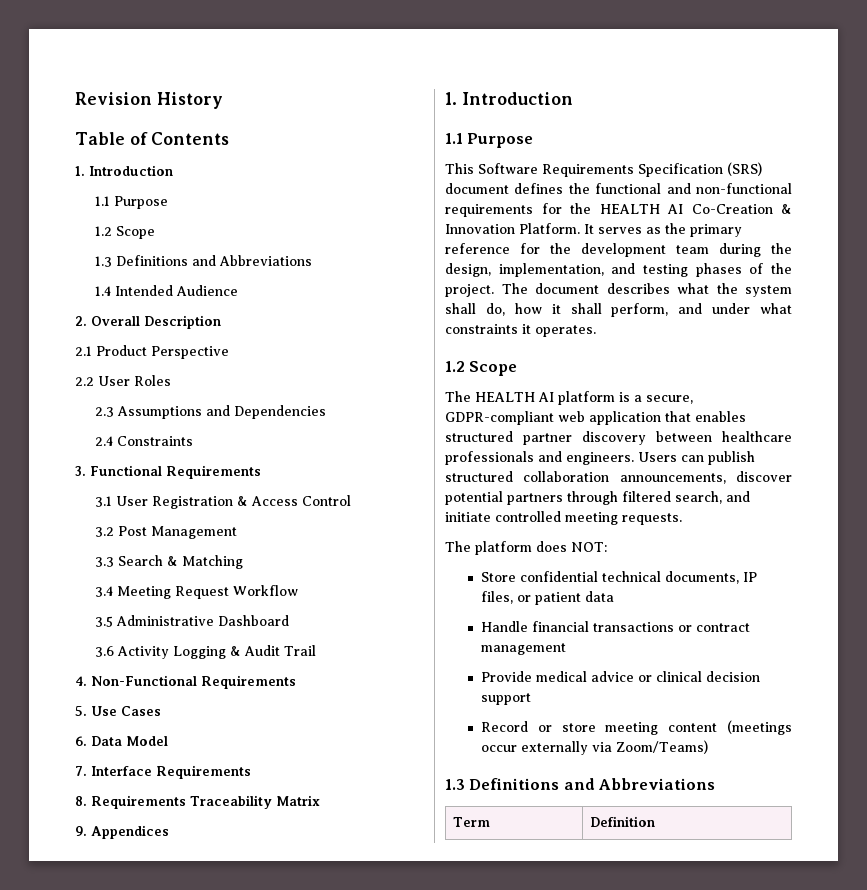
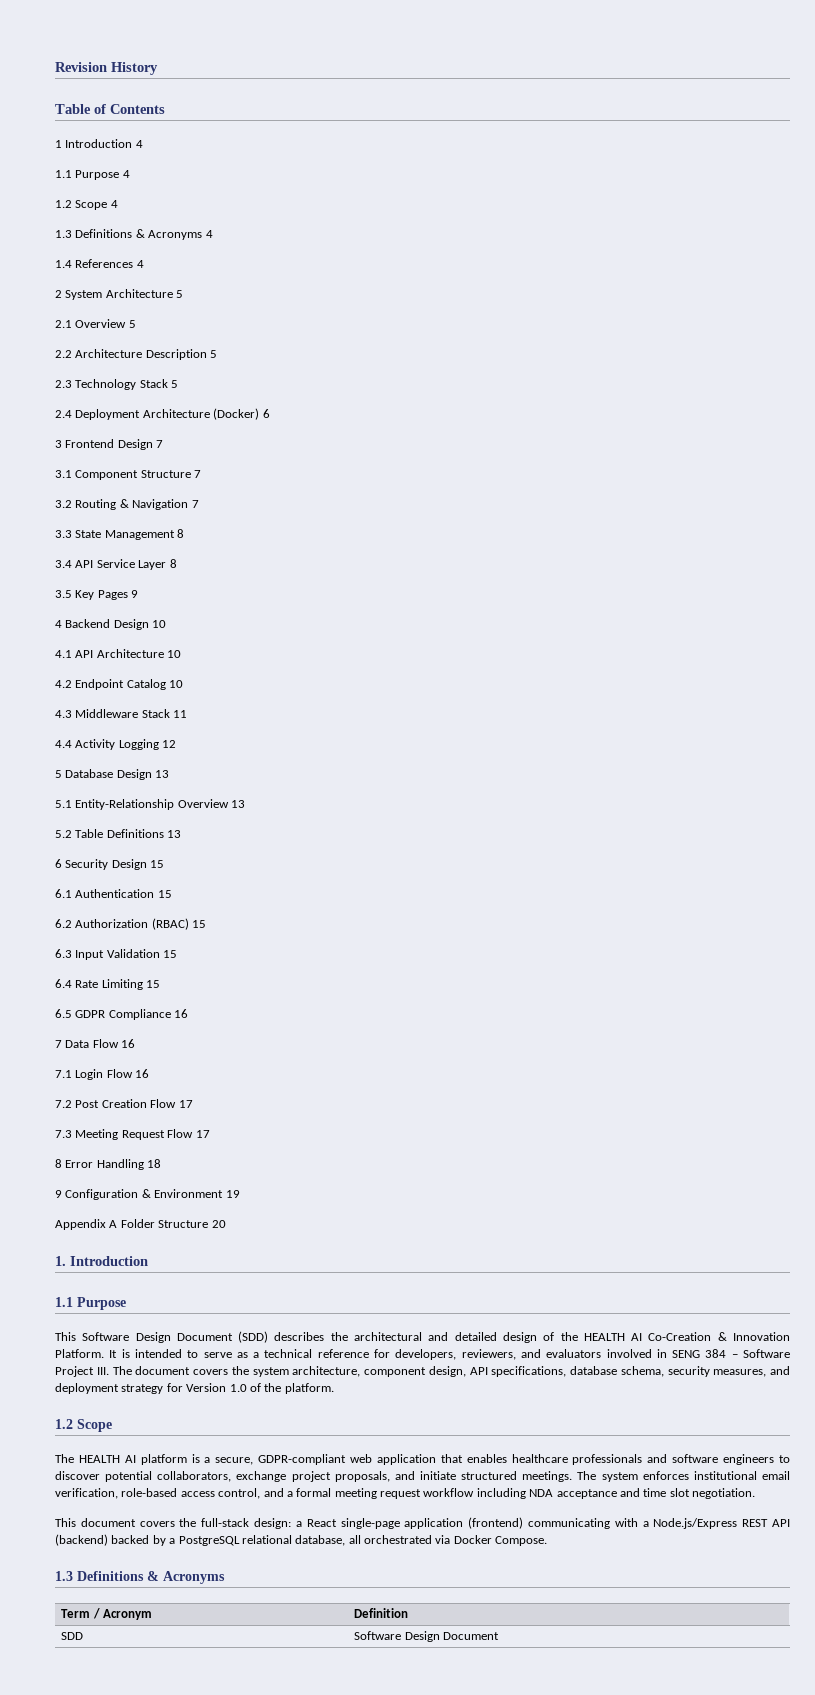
[75,165,173,176] [95,196,169,209] [95,226,156,239] [95,255,313,267] [95,285,239,296] [75,315,221,329] 1. Introduction // 1.1 Purpose // 1.2 Scope // 1.3 Definitions and Abbreviations // 1.4 Intended Audience // 2. Overall Description -> [55,139,143,148] [55,170,130,180] [55,200,118,210] [55,229,213,240] [55,259,144,268] [55,289,184,300] 1 Introduction 4 // 1.1 Purpose 4 // 1.2 Scope 4 // 1.3 Definitions & Acronyms 4 // 1.4 References 4 // 2 System Architecture 5
[96,345,229,359] Product Perspective -> [75,319,136,328] Overview 5
[98,375,171,386] [95,405,327,419] [95,436,194,446] [75,465,261,479] [95,495,352,509] [95,526,238,539] [95,555,244,569] [95,585,299,599] [95,615,290,627] [95,645,317,659] [75,675,296,689] [75,706,161,716] [75,736,168,746] [75,765,251,779] [75,795,320,809] [75,825,169,839] User Roles // 2.3 Assumptions and Dependencies // 2.4 Constraints // 3. Functional Requirements // 3.1 User Registration & Access Control // 3.2 Post Management // 3.3 Search & Matching // 3.4 Meeting Request Workflow // 3.5 Administrative Dashboard // 3.6 Activity Logging & Audit Trail // 4. Non-Functional Requirements // 5. Use Cases // 6. Data Model // 7. Interface Requirements // 8. Requirements Traceability Matrix // 9. Appendices -> [75,349,218,360] [55,379,179,390] [55,408,270,420] [55,439,164,450] [55,470,202,480] [55,499,199,510] [55,529,185,540] [55,559,177,570] [55,590,139,600] [55,619,167,630] [55,649,182,658] [55,679,184,690] [55,709,188,718] [55,739,177,750] [55,769,170,780] [55,799,246,810] [55,829,182,838] [55,859,165,870] [55,889,172,898] [55,918,207,930] [55,949,178,960] [55,979,161,990] [55,1009,189,1020] [55,1039,136,1048] [55,1069,150,1080] [55,1099,193,1108] [55,1129,210,1140] [55,1159,162,1170] [55,1189,240,1200] [55,1219,226,1230] Architecture Description 5 // 2.3 Technology Stack 5 // 2.4 Deployment Architecture (Docker) 6 // 3 Frontend Design 7 // 3.1 Component Structure 7 // 3.2 Routing & Navigation 7 // 3.3 State Management 8 // 3.4 API Service Layer 8 // 3.5 Key Pages 9 // 4 Backend Design 10 // 4.1 API Architecture 10 // 4.2 Endpoint Catalog 10 // 4.3 Middleware Stack 11 // 4.4 Activity Logging 12 // 5 Database Design 13 // 5.1 Entity-Relationship Overview 13 // 5.2 Table Definitions 13 // 6 Security Design 15 // 6.1 Authentication 15 // 6.2 Authorization (RBAC) 15 // 6.3 Input Validation 15 // 6.4 Rate Limiting 15 // 6.5 GDPR Compliance 16 // 7 Data Flow 16 // 7.1 Login Flow 16 // 7.2 Post Creation Flow 17 // 7.3 Meeting Request Flow 17 // 8 Error Handling 18 // 9 Configuration & Environment 19 // Appendix A Folder Structure 20
[542,162,762,177] [445,183,792,194] [445,203,562,217] Requirements Specification (SRS) document defines the functional and non-functional requirements for -> [135,1331,555,1343] Design Document (SDD) describes the architectural and detailed design of
[598,223,742,237] [445,243,792,257] [445,263,792,277] [445,283,792,297] [445,303,792,317] [445,324,596,337] serves as the primary reference for the development team during the design, implementation, and testing phases of the project. The document describes what the system shall do, how it shall perform, and under what constraints it operates. -> [121,1349,790,1360] [55,1366,790,1377] [55,1383,334,1394] is intended to serve as a technical reference for developers, reviewers, and evaluators involved in SENG 384 – Software Project III. The document covers the system architecture, component design, API specifications, database schema, security measures, and deployment strategy for Version 1.0 of the platform.
[445,431,792,445] [445,451,755,465] [445,471,792,484] [445,491,750,505] [445,511,682,525] [445,541,607,555] [480,571,757,584] [480,591,614,605] [480,621,750,632] [480,643,566,655] [480,671,760,682] [480,693,531,705] [480,720,792,735] [480,740,708,755] [445,778,716,790] structured partner discovery between healthcare professionals and engineers. Users can publish structured collaboration announcements, discover potential partners through filtered search, and initiate controlled meeting requests. // The platform does NOT: // Store confidential technical documents, IP files, or patient data // Handle financial transactions or contract management // Provide medical advice or clinical decision support // Record or store meeting content (meetings occur externally via Zoom/Teams) // 1.3 Definitions and Abbreviations -> [511,1454,790,1465] [55,1471,790,1482] [55,1488,755,1499] [55,1517,790,1529] [55,1534,548,1546] [55,1571,225,1584] healthcare professionals and software engineers to discover potential collaborators, exchange project proposals, and initiate structured meetings. The system enforces institutional email verification, role-based access control, and a formal meeting request workflow including NDA acceptance and time slot negotiation. // This document covers the full-stack design: a React single-page application (frontend) communicating with a Node.js/Express REST API (backend) backed by a PostgreSQL relational database, all orchestrated via Docker Compose. // 1.3 Definitions & Acronyms
(491, 822) none -> [92,1608,153,1620] / Acronym
(656, 821) none -> [61,1632,84,1640] [354,1631,500,1642] // SDD | Software Design Document

